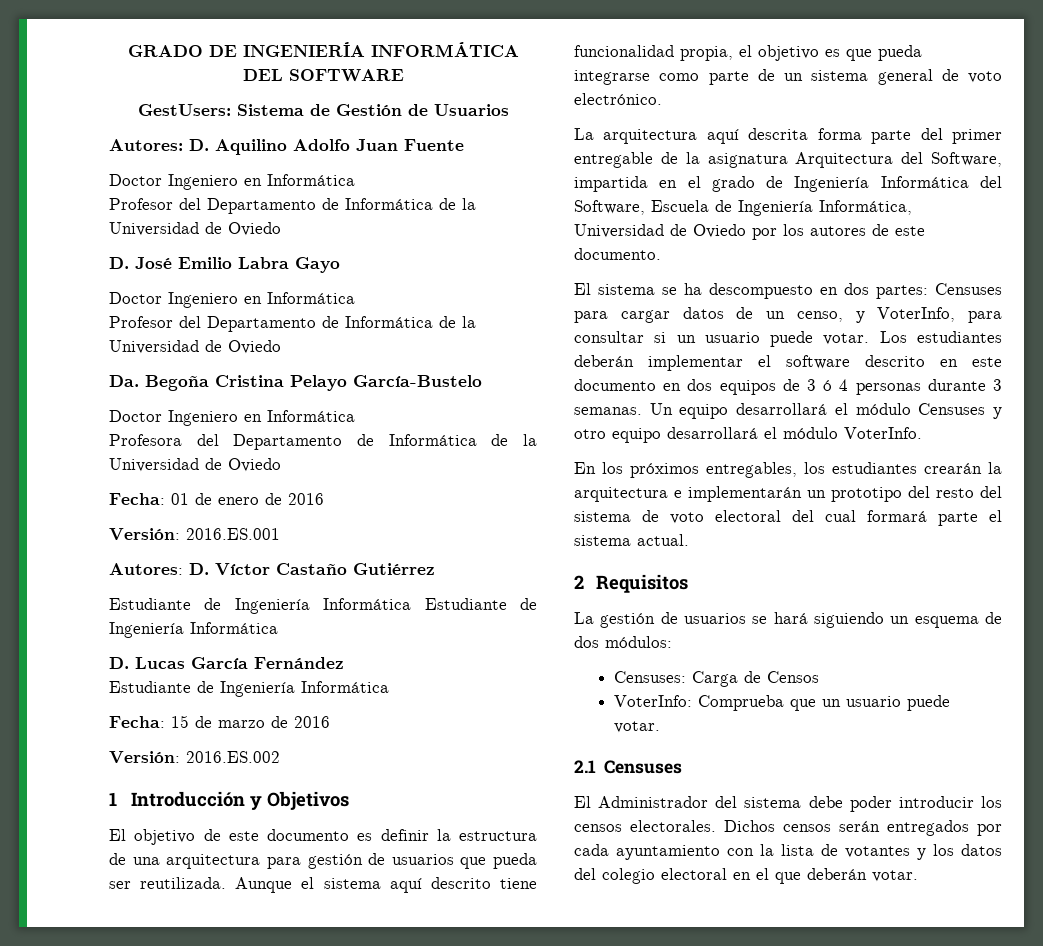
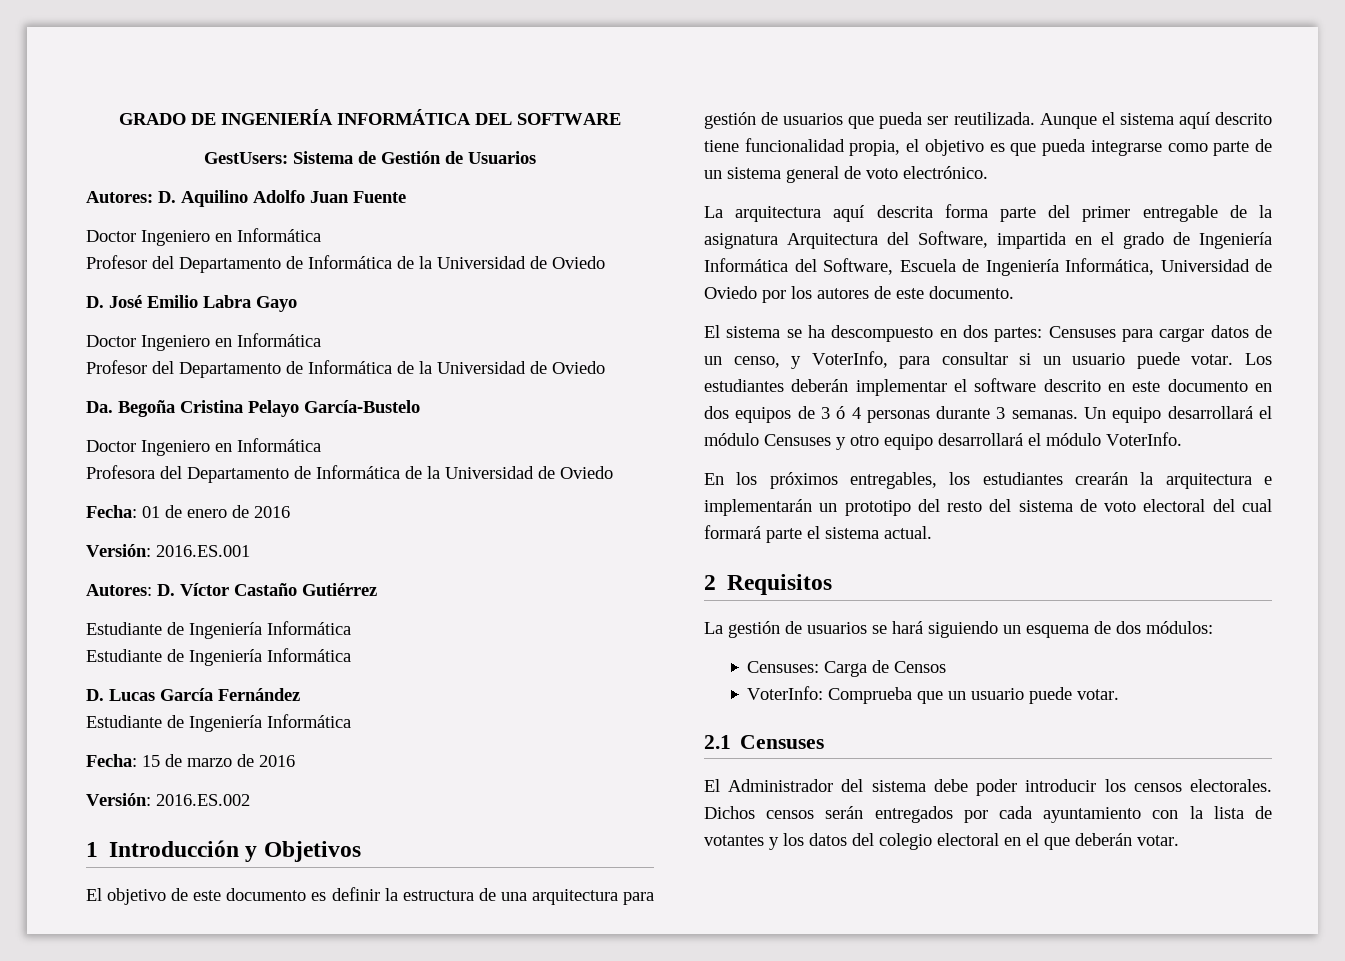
(412, 604) none -> (351, 628) //

